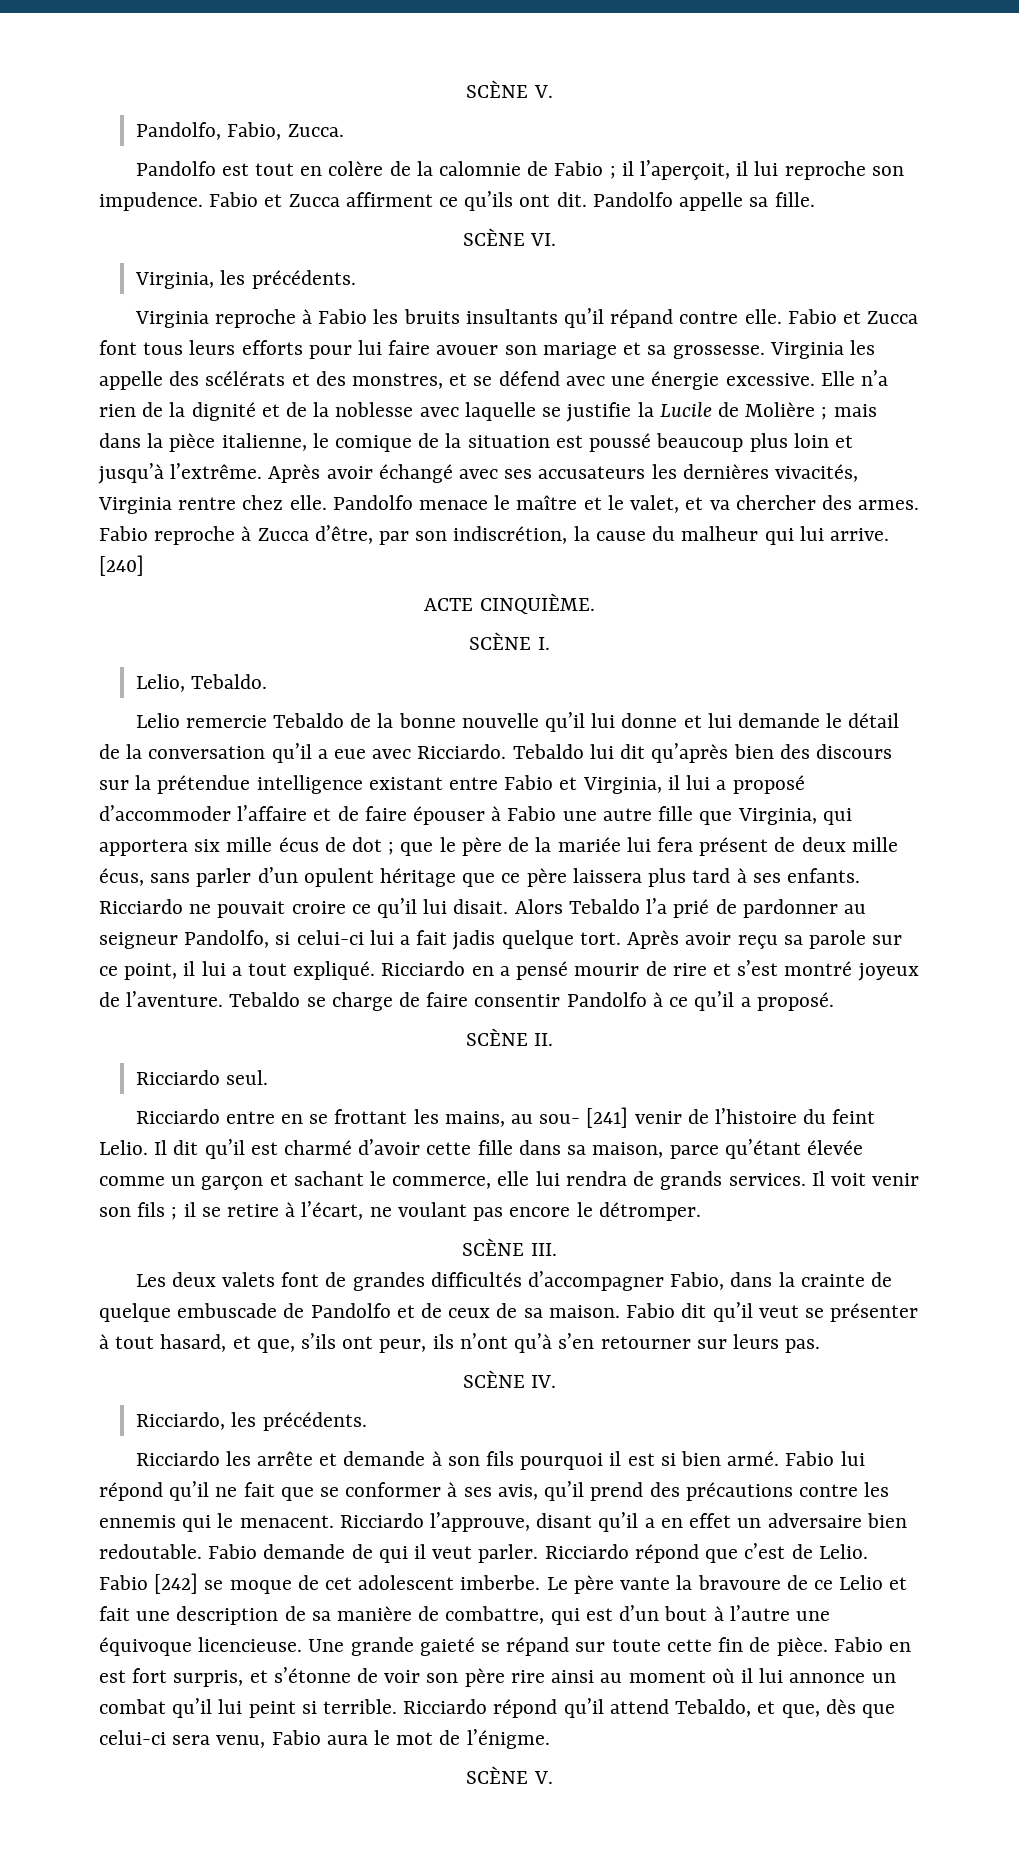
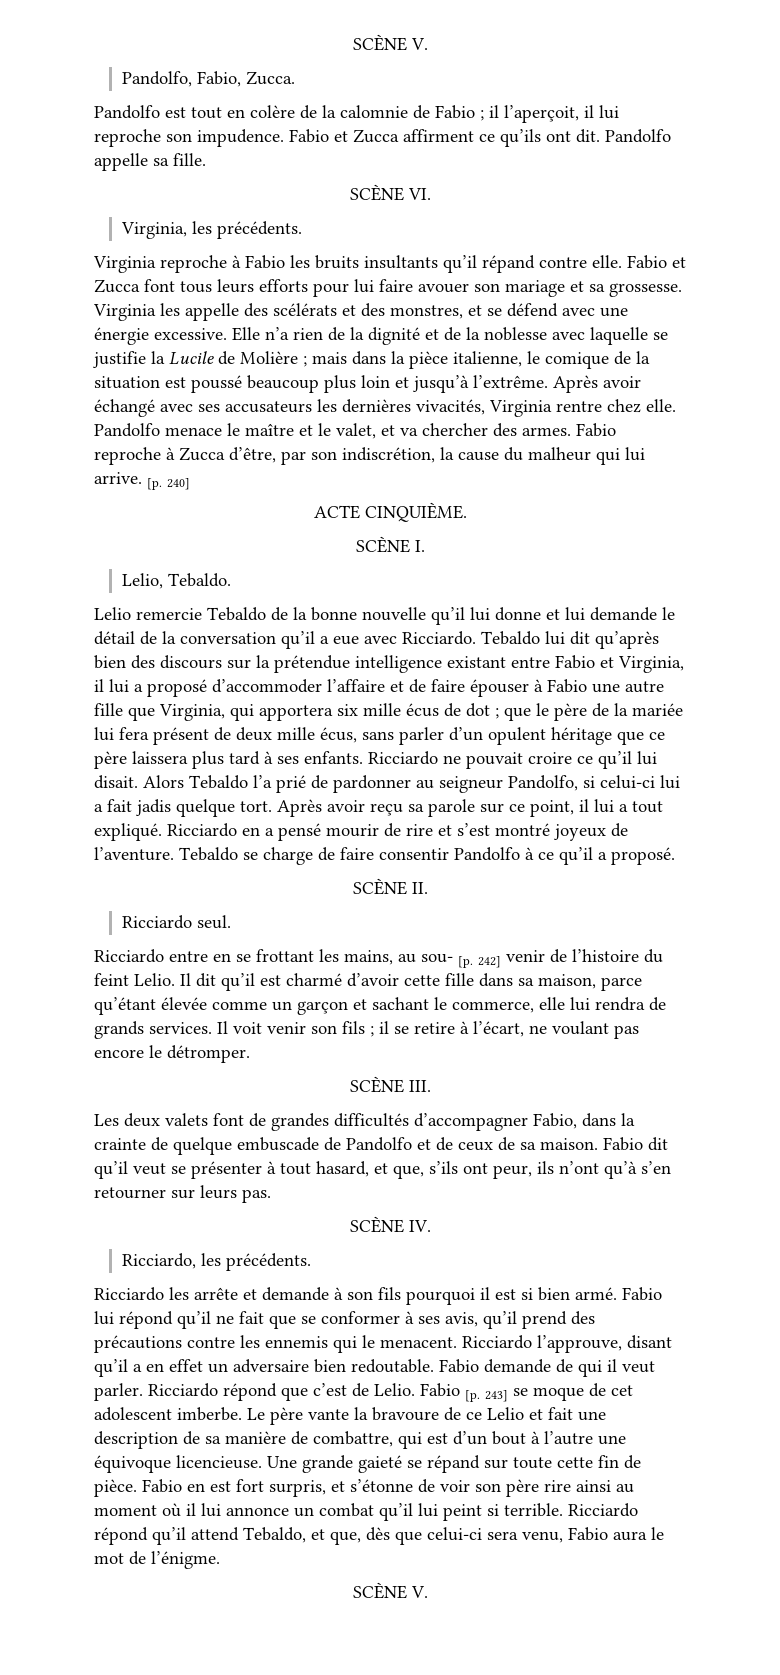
[99,555,144,576] [240] -> [147,478,190,490] [p. 240]
[586,1107,629,1128] [241] -> [458,956,501,968] [p. 242]
[154,1573,199,1594] [242] -> [465,1390,508,1402] [p. 243]

